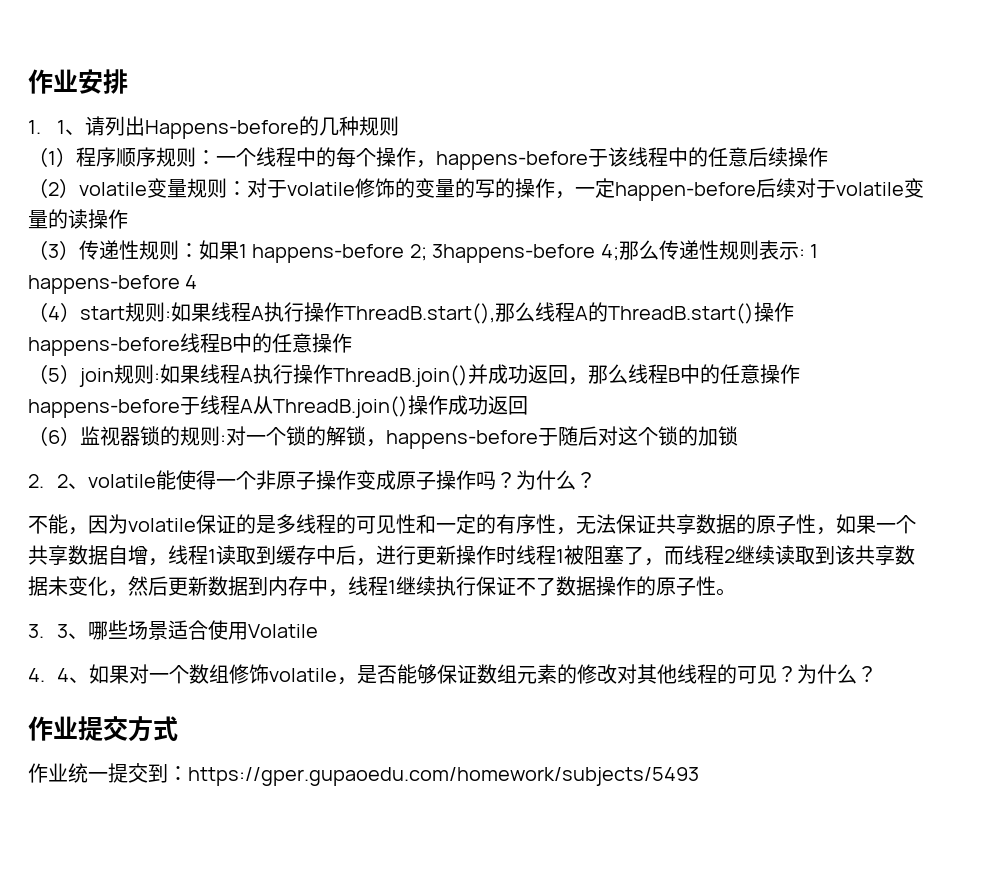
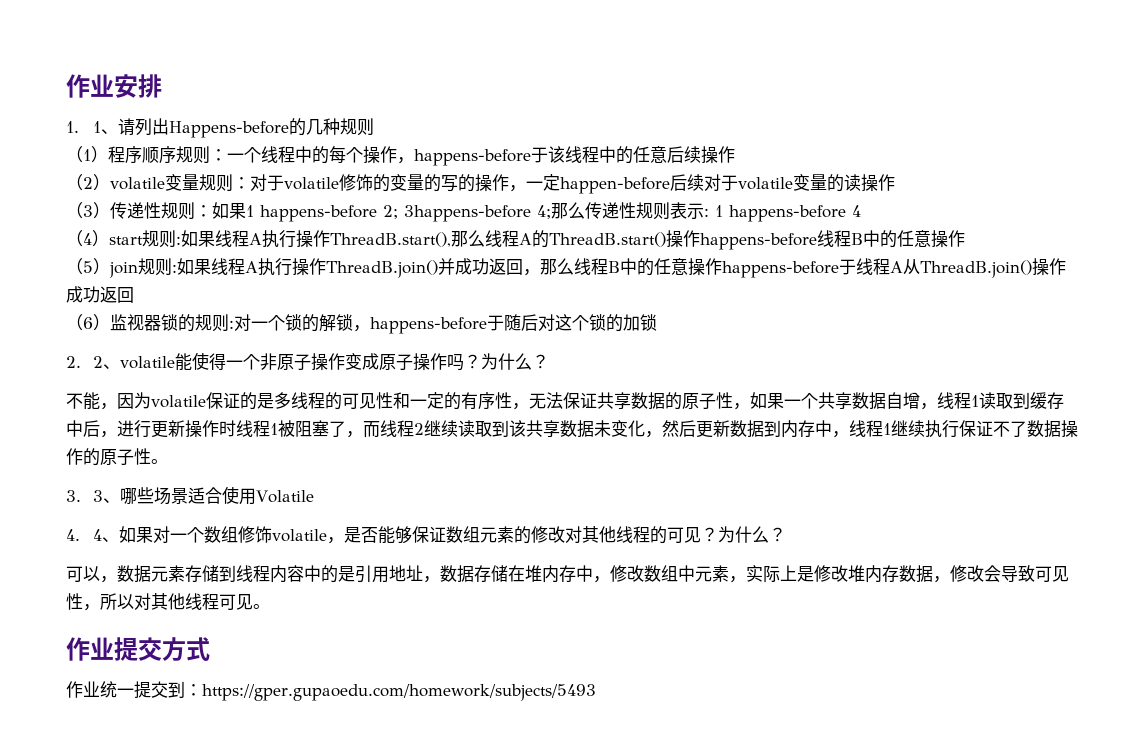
(878, 674) none -> [66,565,1069,583] [66,593,270,611] // 可以，数据元素存储到线程内容中的是引用地址，数据存储在堆内存中，修改数组中元素，实际上是修改堆内存数据，修改会导致可见性，所以对其他线程可见。

